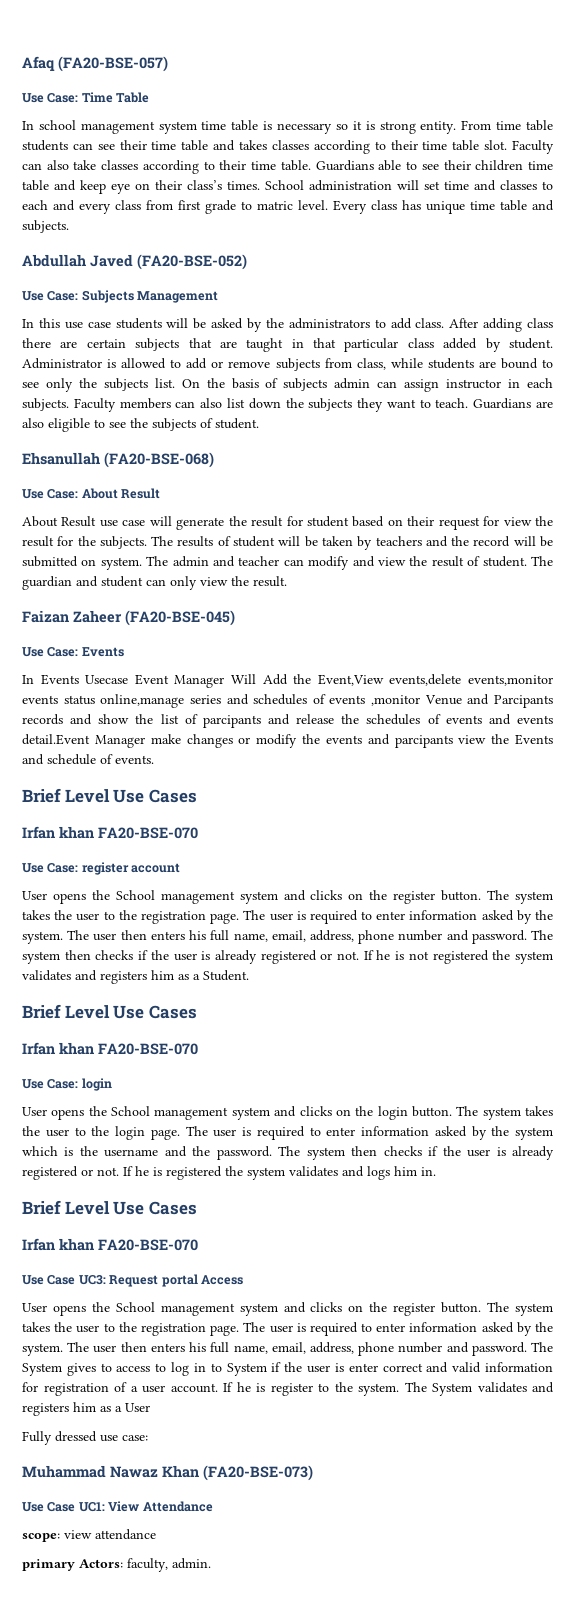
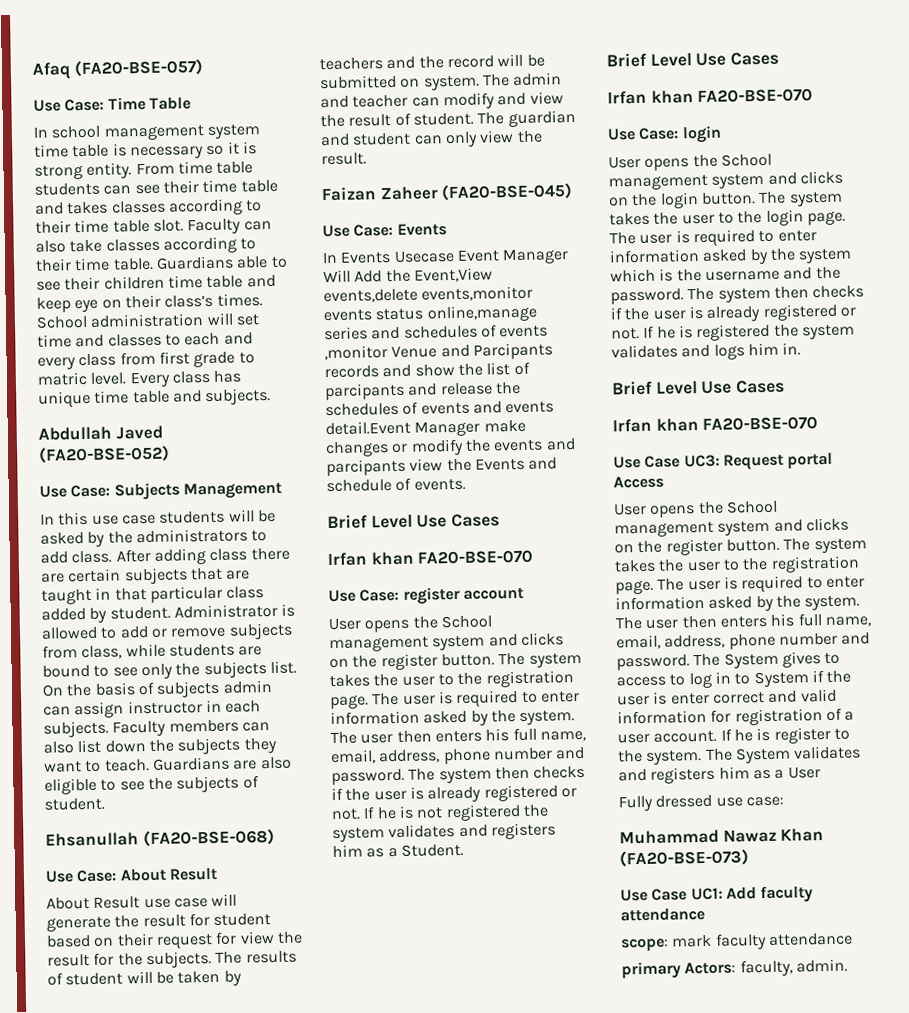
[108,1501,213,1512] View Attendance -> [725,885,814,904] [620,907,705,922] Add faculty attendance
[64,1530,92,1539] view -> [671,933,767,950] mark faculty

